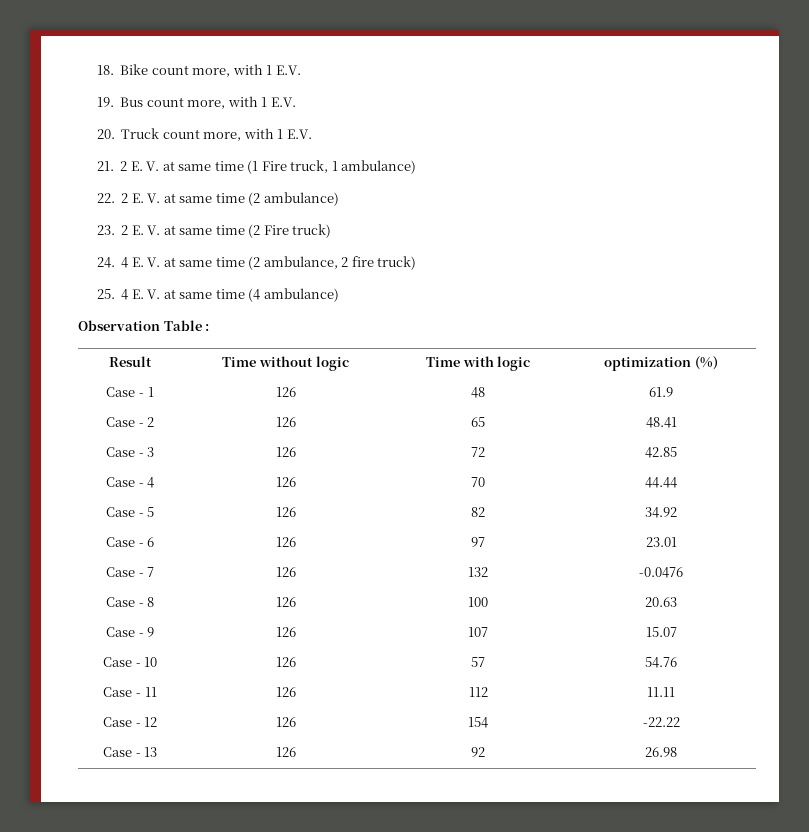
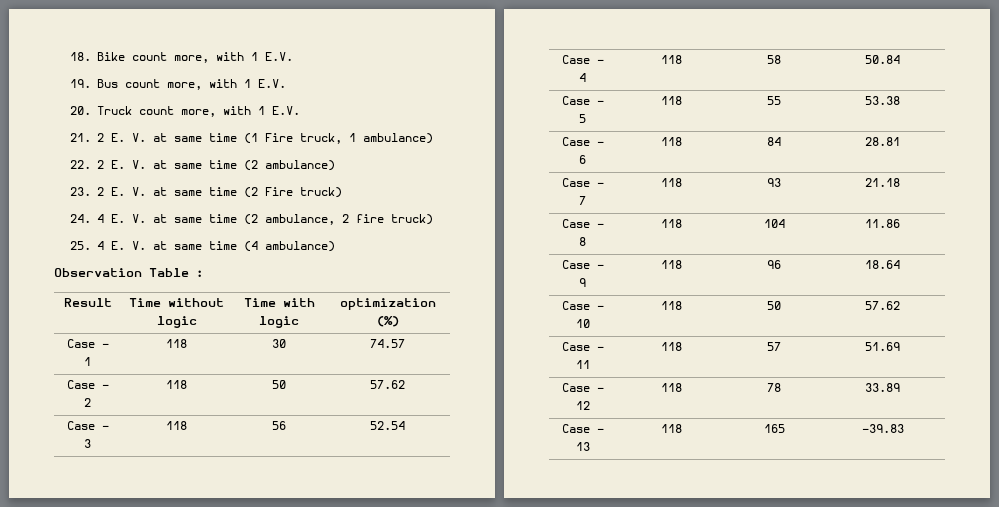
[275,387,296,397] [471,387,485,398] [649,387,673,397] 126 | 48 | 61.9 -> [166,339,187,348] [272,339,286,348] [370,339,405,348] 118 | 30 | 74.57
[275,417,296,427] [471,417,485,427] [645,417,677,428] 126 | 65 | 48.41 -> [166,380,187,389] [272,380,286,389] [370,380,405,389] 118 | 50 | 57.62
[275,447,296,457] [471,447,485,457] [645,447,677,458] 126 | 72 | 42.85 -> [166,421,187,430] [272,421,286,430] [370,421,405,430] 118 | 56 | 52.54
[275,477,296,487] [471,477,485,487] [645,477,677,488] 126 | 70 | 44.44 -> [661,55,682,64] [767,55,781,64] [865,55,900,64] 118 | 58 | 50.84
[275,507,296,517] [471,507,485,517] [645,507,677,518] 126 | 82 | 34.92 -> [661,96,682,105] [767,96,781,105] [865,96,900,105] 118 | 55 | 53.38
[275,537,296,547] [471,537,485,547] [645,537,677,547] 126 | 97 | 23.01 -> [661,137,682,146] [767,137,781,146] [865,137,900,146] 118 | 84 | 28.81
[275,567,296,577] [468,567,488,577] [639,567,683,578] 126 | 132 | -0.0476 -> [661,178,682,187] [767,178,781,187] [865,178,900,187] 118 | 93 | 21.18
[275,597,296,607] [468,597,488,607] [645,597,677,607] 126 | 100 | 20.63 -> [661,219,682,228] [763,219,785,228] [865,219,900,228] 118 | 104 | 11.86
[275,627,296,637] [468,627,488,637] [645,627,677,637] 126 | 107 | 15.07 -> [661,260,682,269] [767,260,781,269] [865,260,900,269] 118 | 96 | 18.64
[275,657,296,667] [471,657,485,667] [645,657,677,668] 126 | 57 | 54.76 -> [661,301,682,310] [767,301,781,310] [865,301,900,310] 118 | 50 | 57.62
[275,687,296,697] [468,687,488,697] [647,687,675,697] 126 | 112 | 11.11 -> [661,342,682,351] [767,342,781,351] [865,342,900,351] 118 | 57 | 51.69
[275,717,296,727] [468,717,488,728] [642,717,680,727] 126 | 154 | -22.22 -> [661,383,682,392] [767,383,781,392] [865,383,900,392] 118 | 78 | 33.89
[275,747,296,757] [471,747,485,757] [645,747,677,757] 126 | 92 | 26.98 -> [661,424,682,433] [763,424,785,433] [861,424,904,433] 118 | 165 | -39.83

